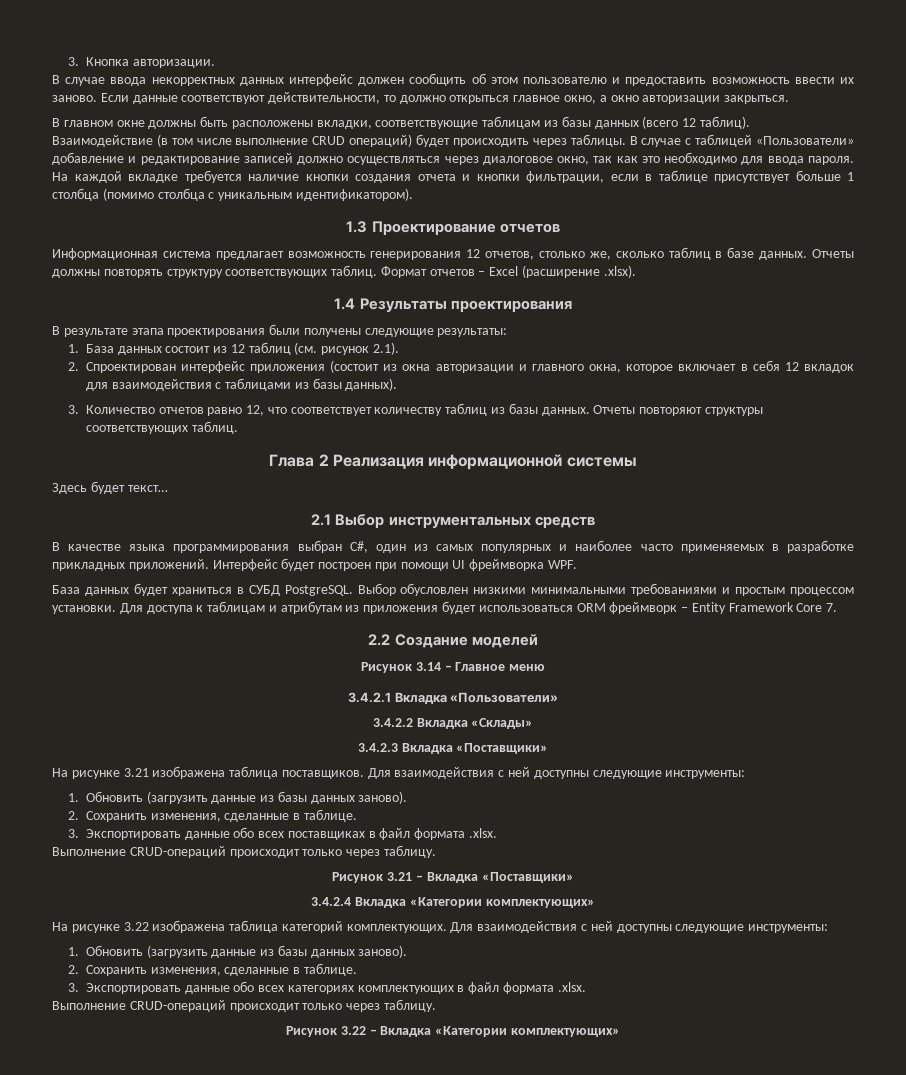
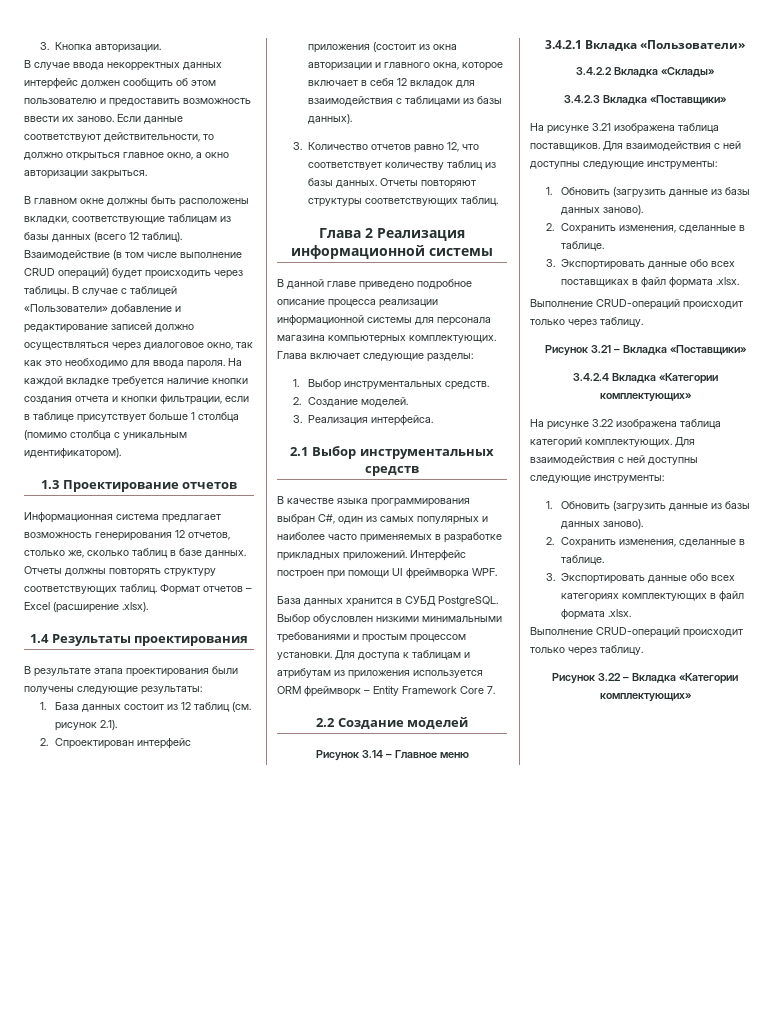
[52,481,168,494] Здесь будет текст… -> [277,279,472,290] [277,299,438,308] [277,315,491,326] [277,335,496,344] [277,351,473,362] [292,379,490,390] [292,397,409,407] [292,415,434,426] В данной главе приведено подробное описание процесса реализации информационной системы для персонала магазина компьютерных комплектующих. Глава включает следующие разделы: // 1. Выбор инструментальных средств. // 2. Создание моделей. // 3. Реализация интерфейса.
[281,558,316,571] будет -> (466, 555) none
[133,583,232,596] будет храниться -> [346,598,393,607] хранится
[442,601,573,614] будет использоваться -> [413,670,483,678] используется

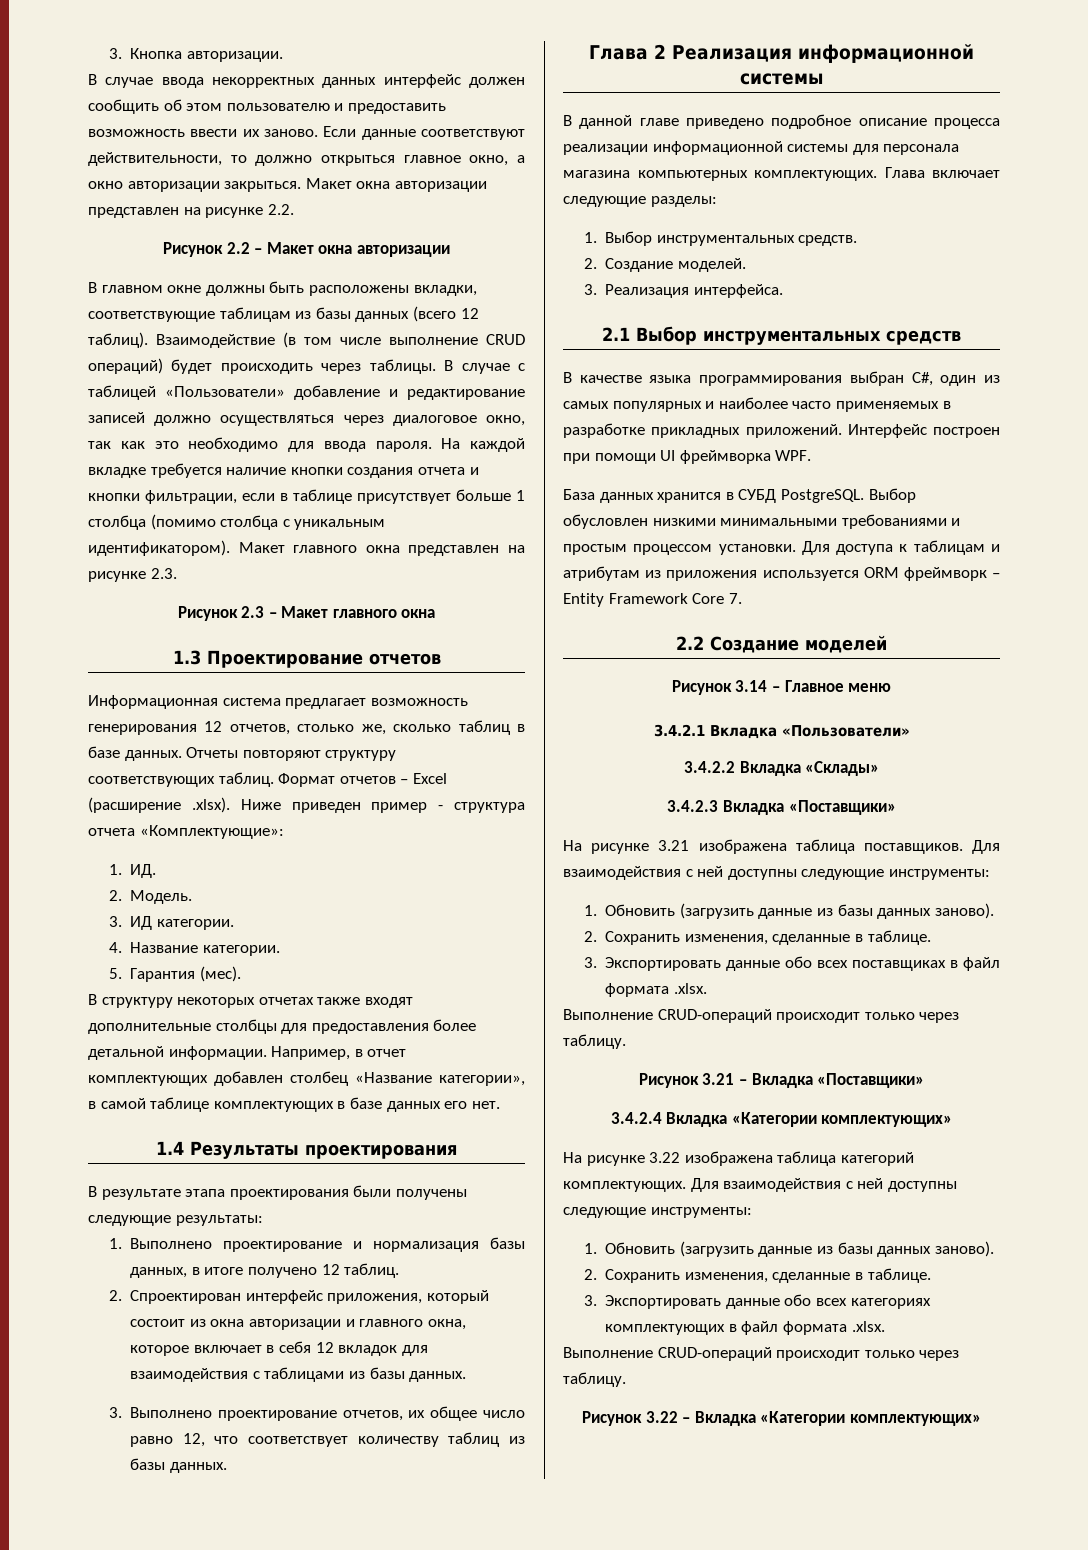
(147, 174) none -> [305,178,487,192] [88,204,294,218] [163,242,450,257] Макет окна авторизации представлен на рисунке 2.2. // Рисунок 2.2 – Макет окна авторизации
(121, 453) none -> [238,542,525,556] [88,568,177,582] [177,606,436,621] Макет главного окна представлен на рисунке 2.3. // Рисунок 2.3 – Макет главного окна
[65,568,161,577] должны повторять -> [242,750,321,761] повторяют
(148, 607) none -> [240,799,525,813] [88,825,284,839] [108,864,157,878] [108,890,193,904] [108,916,234,930] [108,942,280,956] [108,966,241,982] [88,994,413,1008] [88,1019,477,1034] [88,1046,407,1060] [88,1071,525,1086] [88,1097,500,1112] Ниже приведен пример - структура отчета «Комплектующие»: // 1. ИД. // 2. Модель. // 3. ИД категории. // 4. Название категории. // 5. Гарантия (мес). // В структуру некоторых отчетах также входят дополнительные столбцы для предоставления более детальной информации. Например, в отчет комплектующих добавлен столбец «Название категории», в самой таблице комплектующих в базе данных его нет.
[55,702,252,712] [55,720,118,731] База данных состоит из 12 таблиц (см. рисунок 2.1). -> [130,1237,525,1252] [130,1263,400,1278] Выполнено проектирование и нормализация базы данных, в итоге получено 12 таблиц.
[308,42,417,53] приложения (состоит -> [327,1290,489,1304] [130,1319,186,1327] приложения, который состоит
[308,114,353,124] [292,142,412,150] данных). // 3. Количество отчетов -> [409,1371,467,1382] [108,1406,525,1421] данных. // 3. Выполнено проектирование отчетов, их общее число
[380,178,477,189] [308,196,499,207] Отчеты повторяют структуры соответствующих таблиц. -> (227, 1467) none

